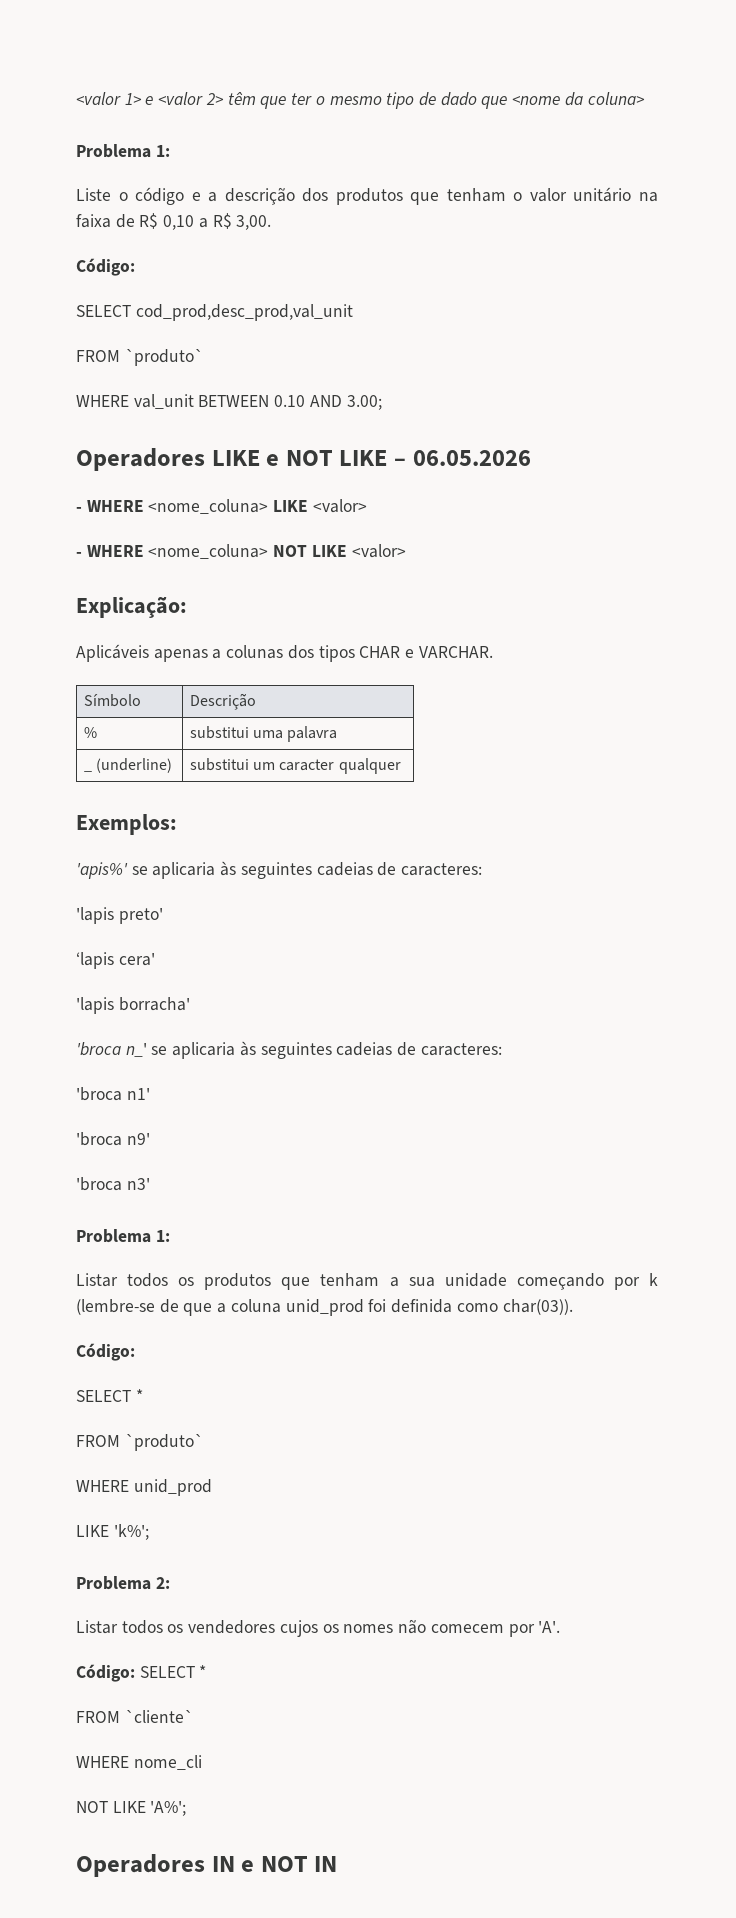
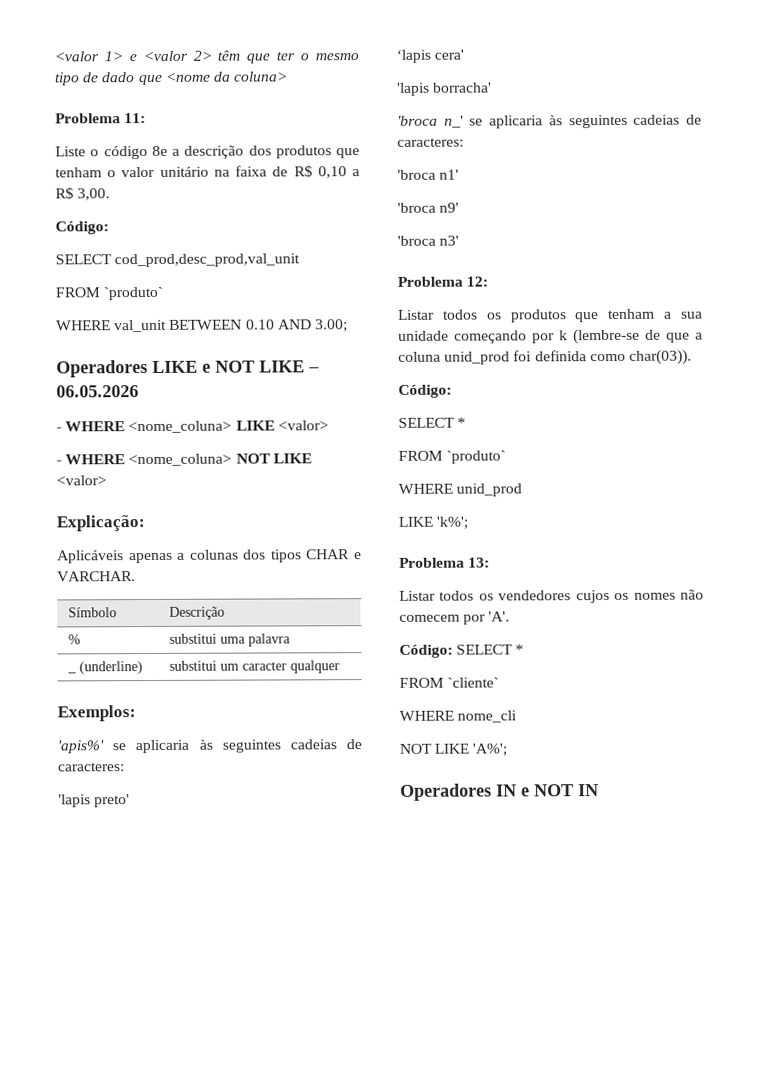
[155,145,170,157] 1: -> [124,113,147,124] 11:
[191,192,201,201] e -> [151,145,168,156] 8e
[155,1230,170,1242] 1: -> [466,276,489,287] 12:
[155,1577,170,1589] 2: -> [468,557,491,568] 13:

